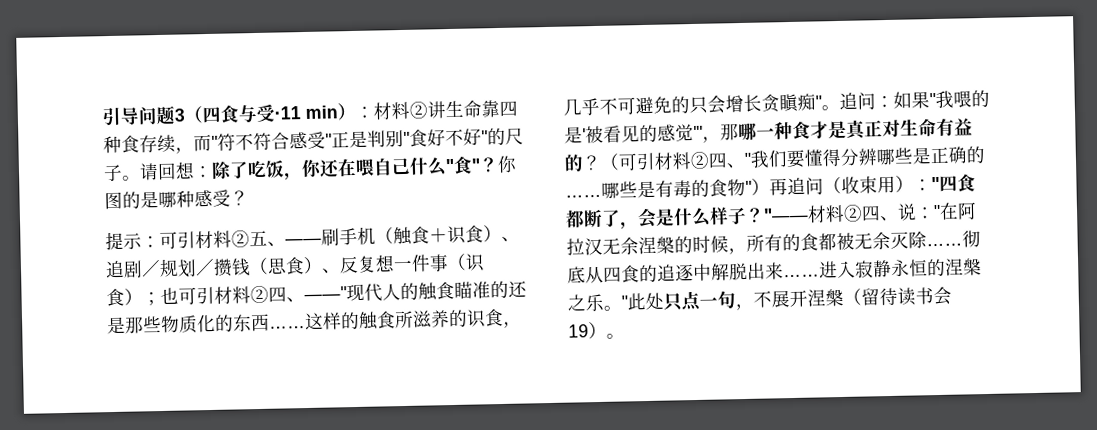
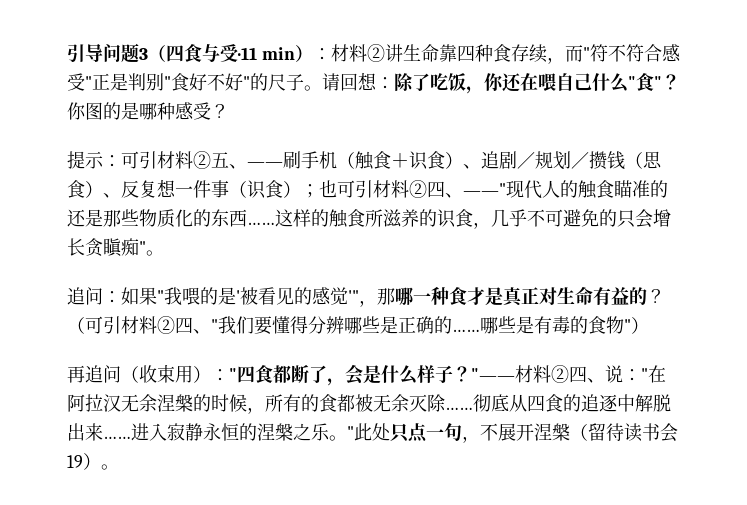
(840, 107) none -> (164, 253) //
(770, 187) none -> (649, 325) //

